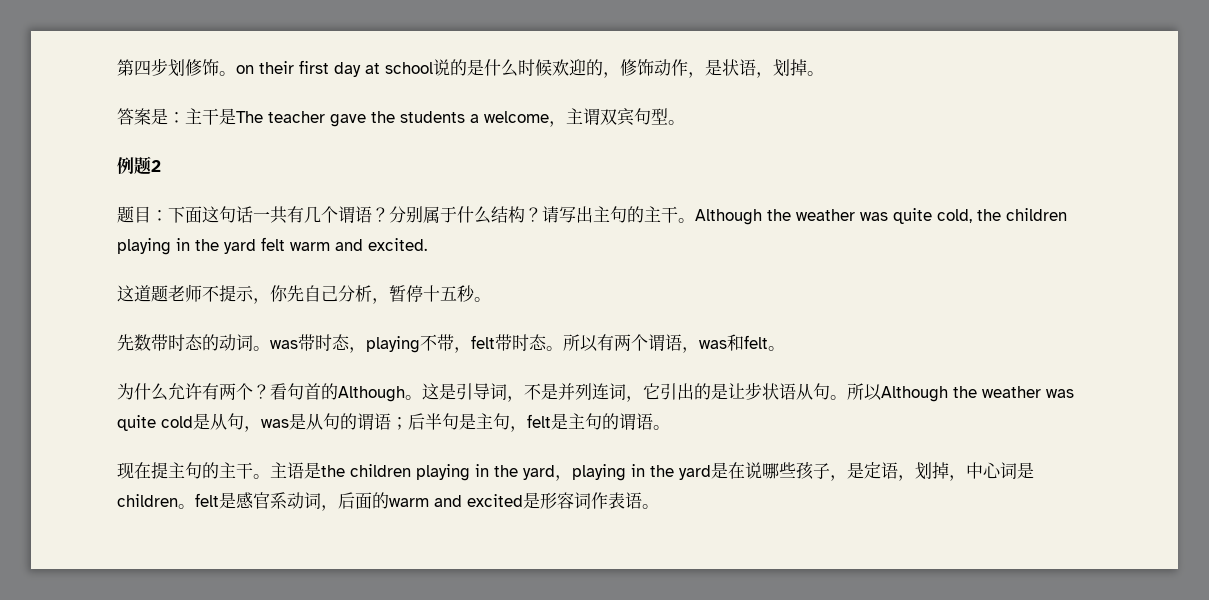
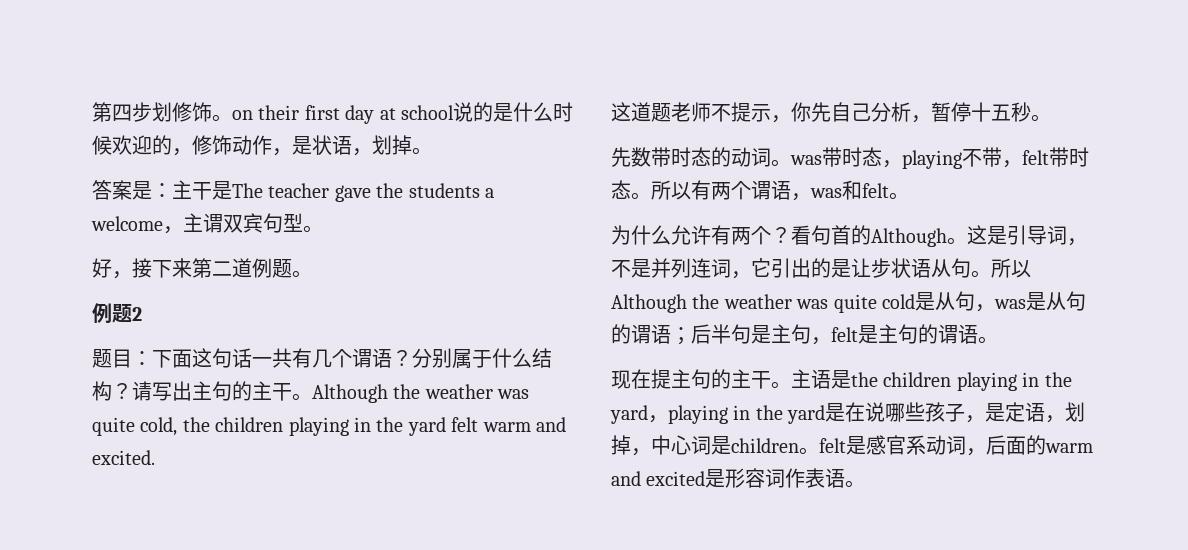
(685, 122) none -> [92,258,312,279] // 好，接下来第二道例题。

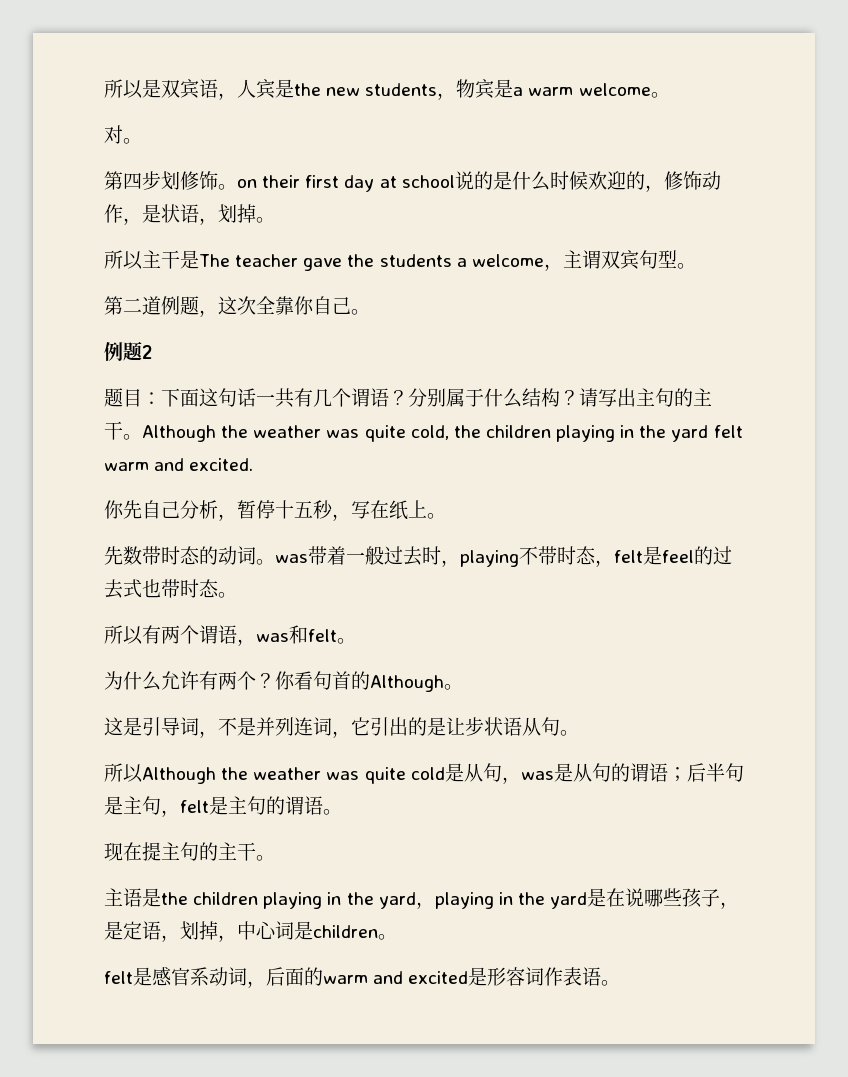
(92, 112) none -> [104,79,670,100] [104,125,142,144] 所以是双宾语，人宾是the new students，物宾是a warm welcome。 // 对。 //
[92,180,172,200] 答案是： -> [104,250,143,270] 所以
[92,258,292,279] 好，接下来第二道例题 -> [104,296,351,317] 第二道例题，这次全靠你自己
[611,102,791,123] 这道题老师不提示， -> (254, 464) none
(1031, 112) none -> [332,500,427,521] ，写在纸上
[842,147,1049,169] 时态，playing不带，felt -> [327,546,732,567] [104,579,161,599] 着一般过去时，playing不带时态，felt是feel的过去式也
(651, 196) none -> (237, 595) //
(791, 235) none -> [275,671,295,690] 你
(967, 241) none -> (463, 687) //
(991, 274) none -> (579, 733) //
(791, 385) none -> (275, 858) //
(819, 451) none -> (397, 937) //

